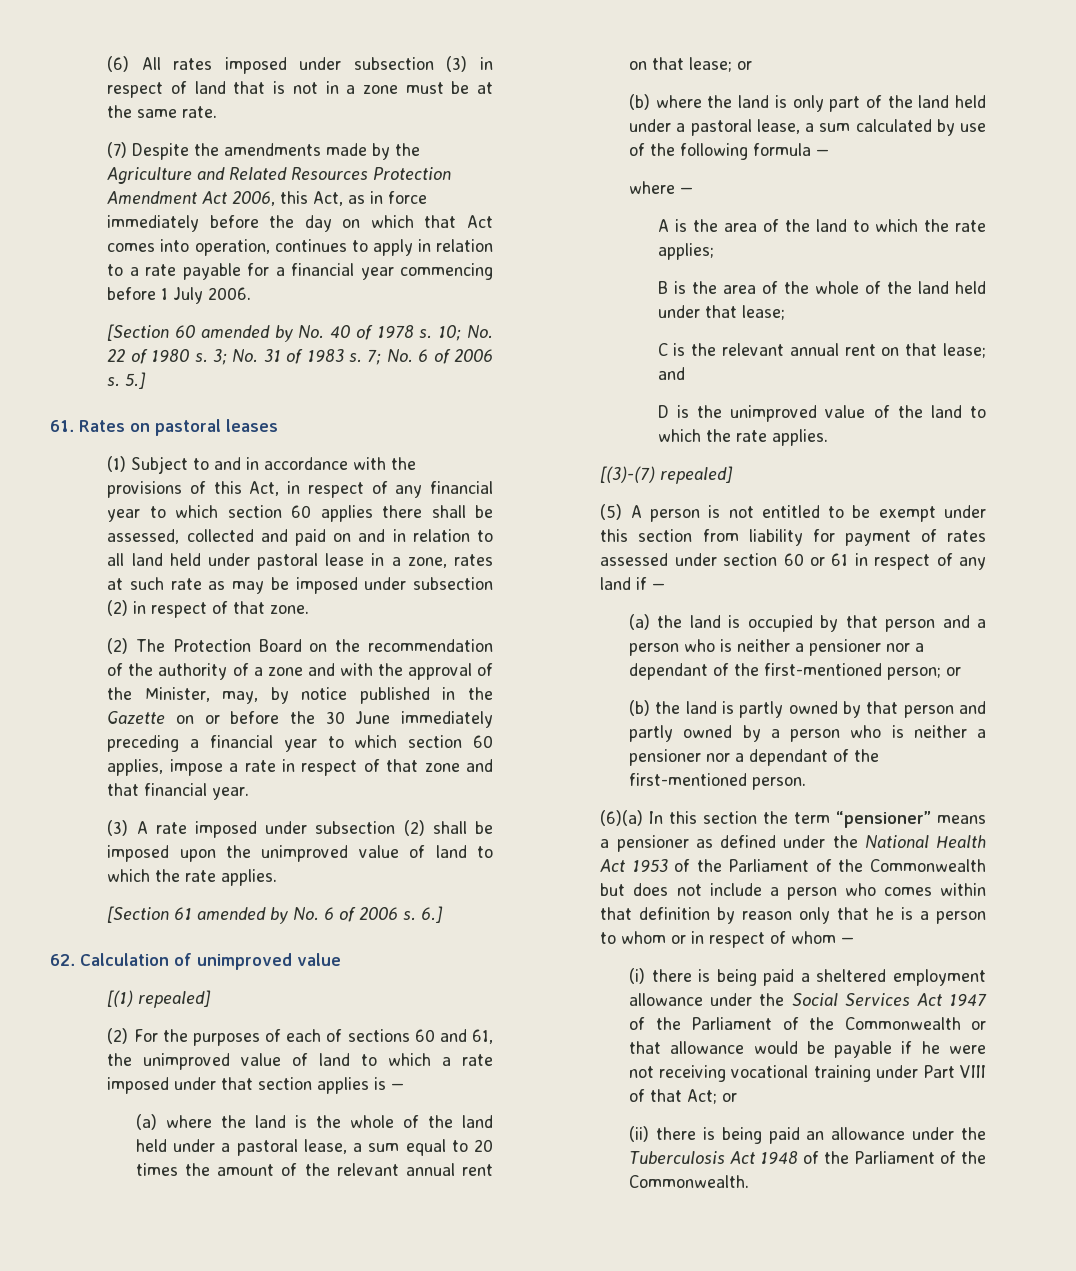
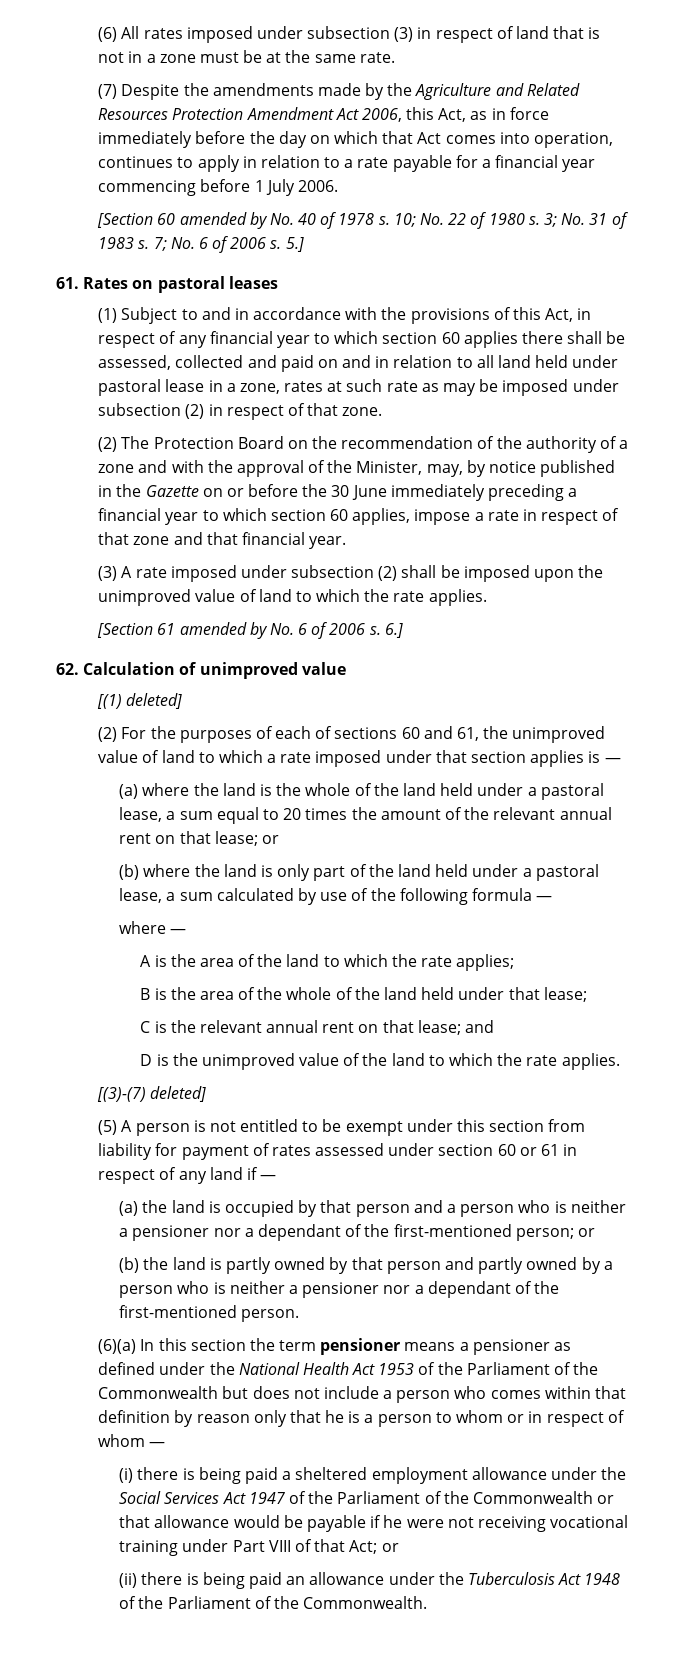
[138,990,212,1008] repealed] -> [126,693,183,709] deleted]
[660,466,734,484] repealed] -> [150,1086,207,1102] deleted]
[836,811,932,828] “pensioner” -> [320,1338,401,1355] pensioner

